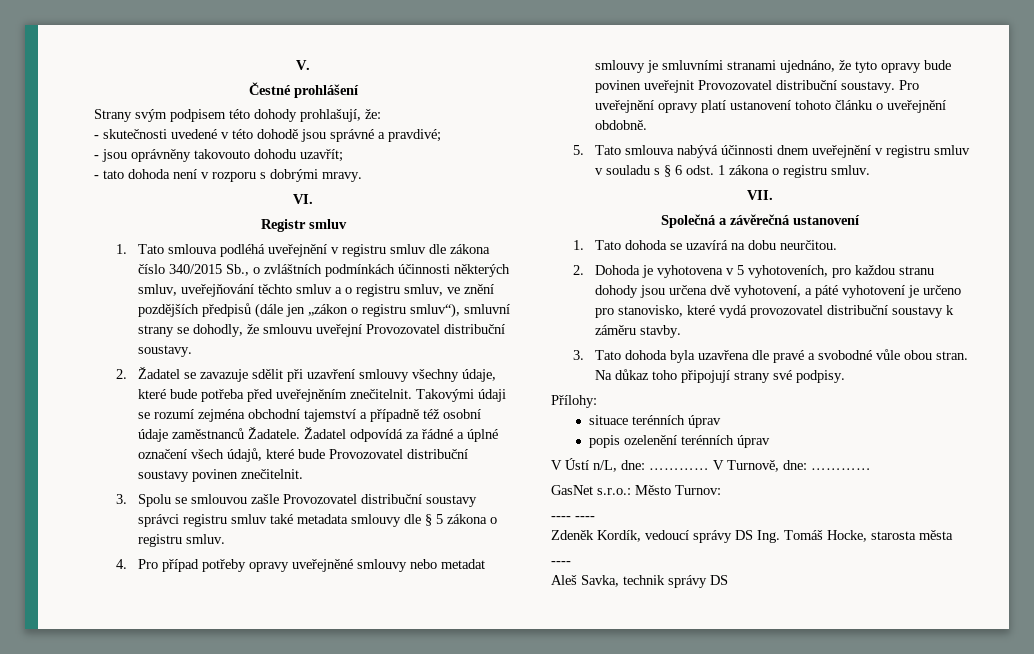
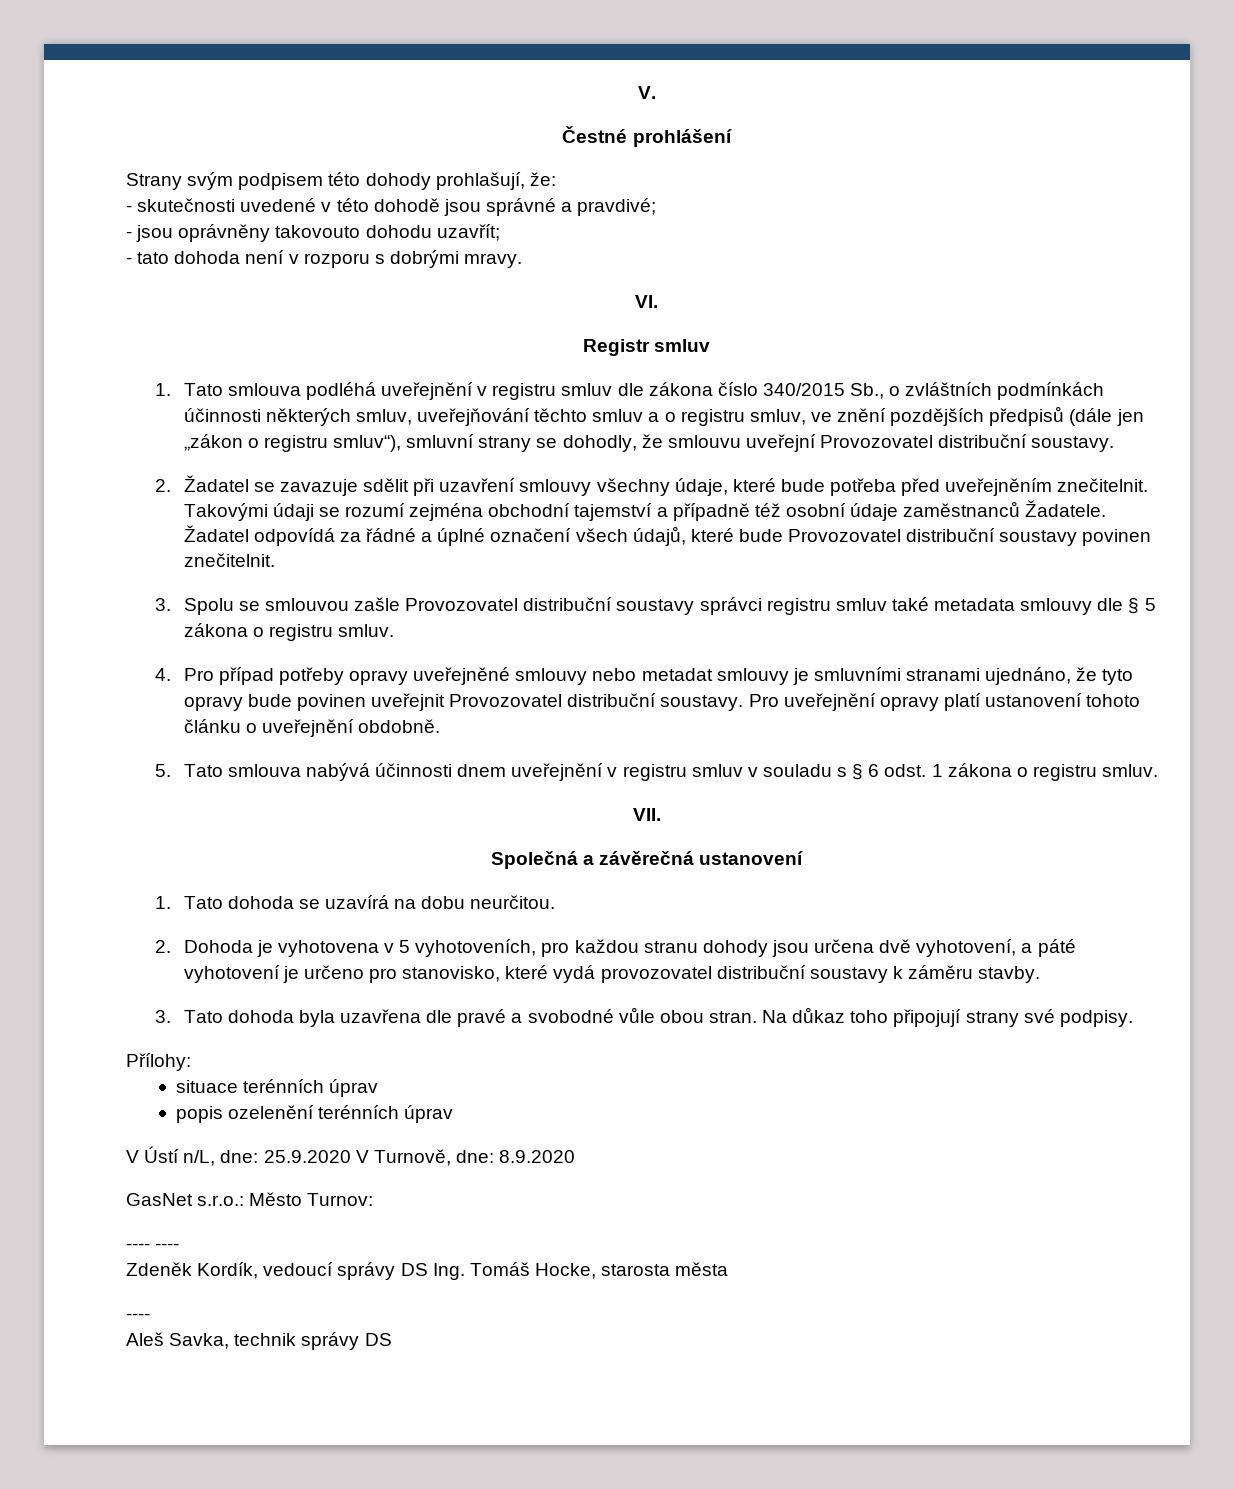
[649,468,709,470] ………… -> [263,1150,351,1163] 25.9.2020
[811,468,871,470] ………… -> [499,1150,576,1163] 8.9.2020

